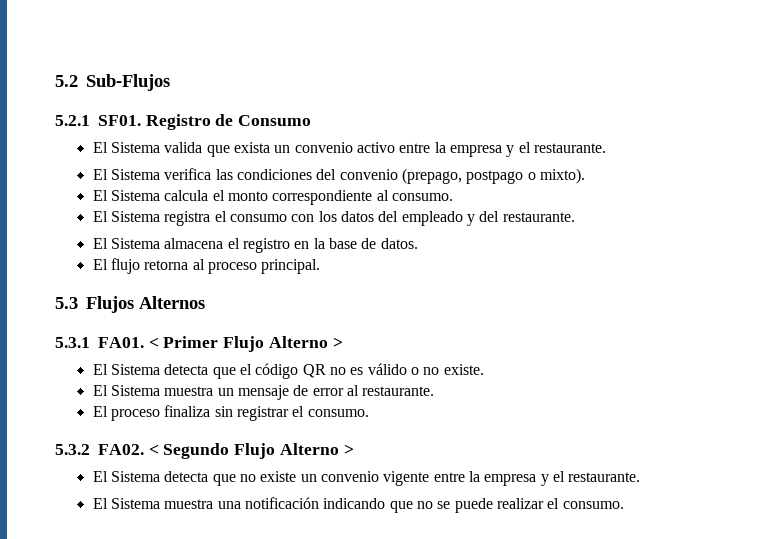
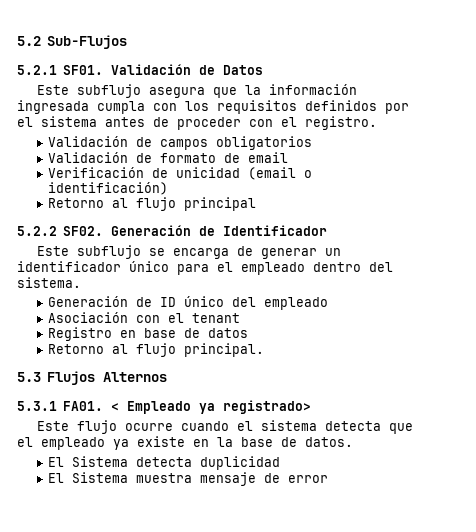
[145,114,312,130] [92,142,606,157] [92,168,585,184] [92,190,453,205] [92,211,575,226] [92,238,418,253] [92,258,257,274] Registro de Consumo // El Sistema valida que exista un convenio activo entre la empresa y el restaurante. // El Sistema verifica las condiciones del convenio (prepago, postpago o mixto). // El Sistema calcula el monto correspondiente al consumo. // El Sistema registra el consumo con los datos del empleado y del restaurante. // El Sistema almacena el registro en la base de datos. // El flujo retorna al proceso -> [111,64,264,75] [37,84,358,98] [17,100,409,114] [17,116,377,130] [48,136,313,150] [48,152,289,163] [48,167,313,180] [48,182,169,195] [48,197,257,211] [17,225,328,236] [37,245,342,259] [17,261,393,275] [17,277,81,288] [48,296,329,310] [48,312,241,323] [48,327,249,341] [48,343,177,357] Validación de Datos // Este subflujo asegura que la información ingresada cumpla con los requisitos definidos por el sistema antes de proceder con el registro. // Validación de campos obligatorios // Validación de formato de email // Verificación de unicidad (email o identificación) // Retorno al flujo principal // 5.2.2 SF02. Generación de Identificador // Este subflujo se encarga de generar un identificador único para el empleado dentro del sistema. // Generación de ID único del empleado // Asociación con el tenant // Registro en base de datos // Retorno al flujo
[163,336,343,352] [92,363,484,379] [92,385,234,396] Primer Flujo Alterno > // El Sistema detecta que el código QR no es válido o no existe. // El Sistema muestra un -> [127,400,312,414] [37,420,414,434] [17,436,353,450] [48,456,281,470] [48,472,193,483] Empleado ya registrado> // Este flujo ocurre cuando el sistema detecta que el empleado ya existe en la base de datos. // El Sistema detecta duplicidad // El Sistema muestra
[346,385,435,396] [92,405,369,421] [55,443,354,459] [92,471,641,486] [92,497,624,513] al restaurante. // El proceso finaliza sin registrar el consumo. // 5.3.2 FA02. < Segundo Flujo Alterno > // El Sistema detecta que no existe un convenio vigente entre la empresa y el restaurante. // El Sistema muestra una notificación indicando que no se puede realizar el consumo. -> (329, 479) none

